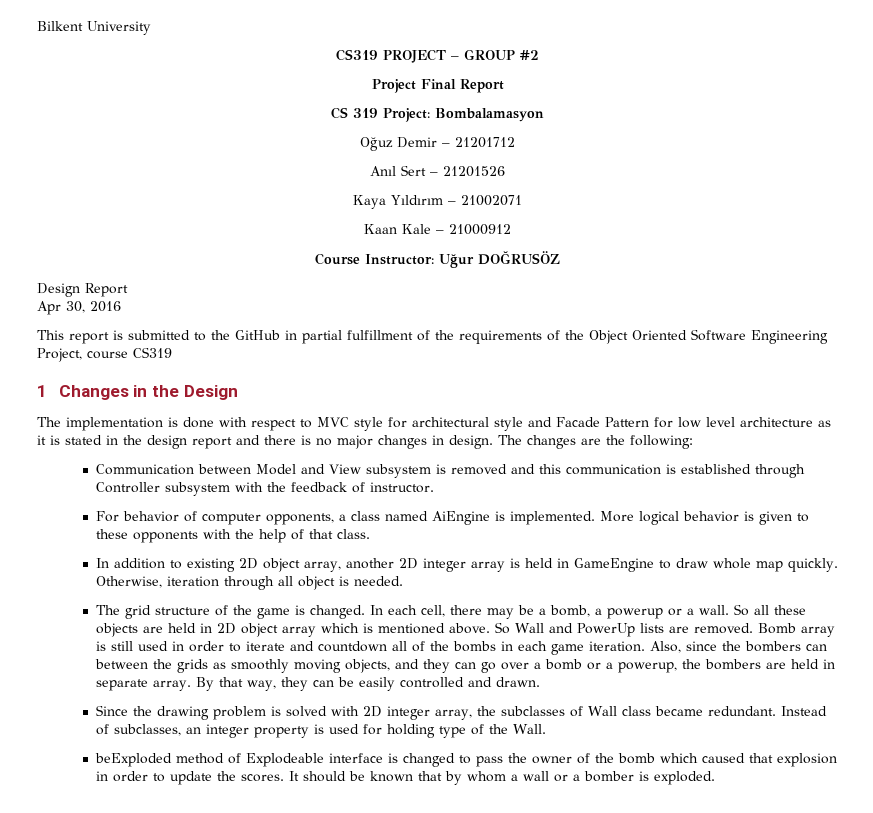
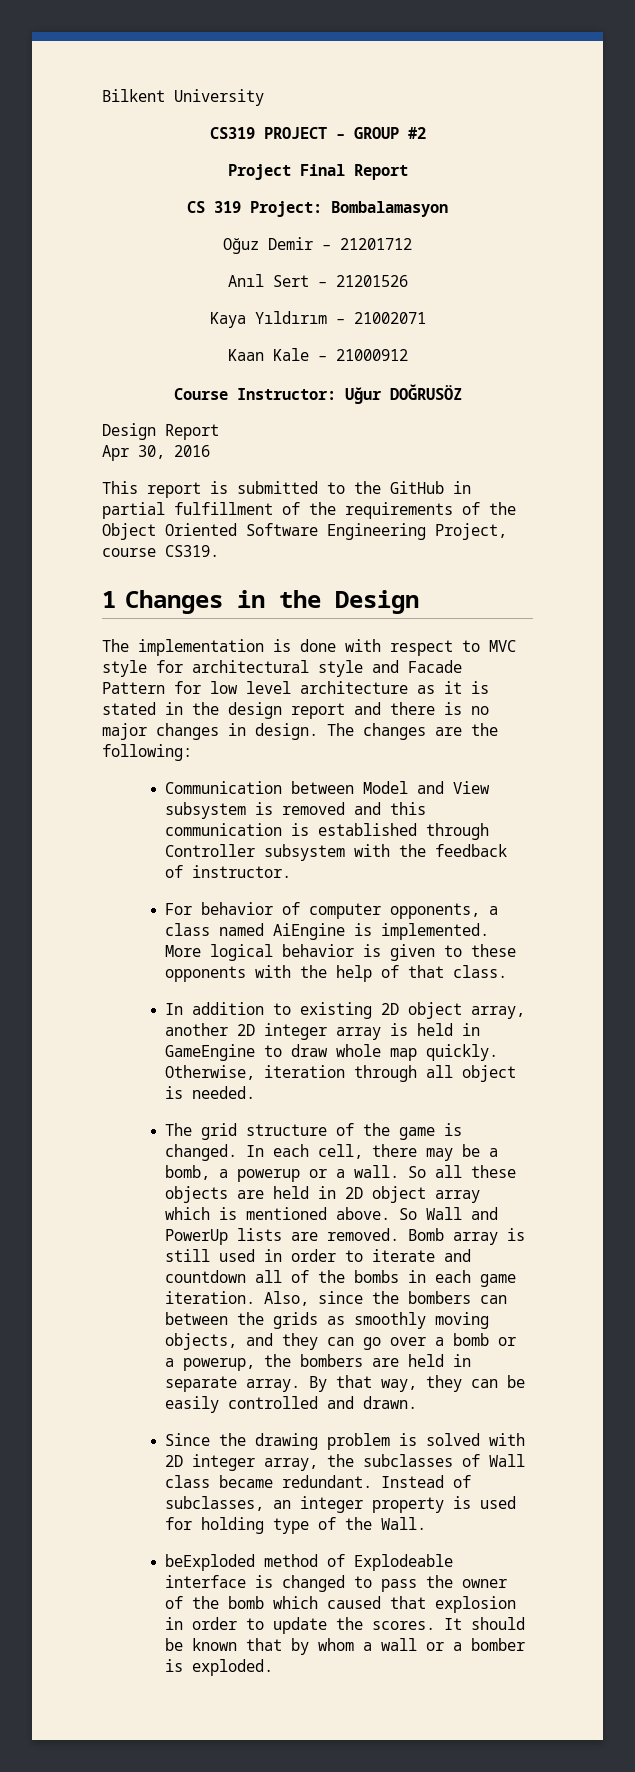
[133,347,172,358] CS319 -> [165,545,219,557] CS319.

